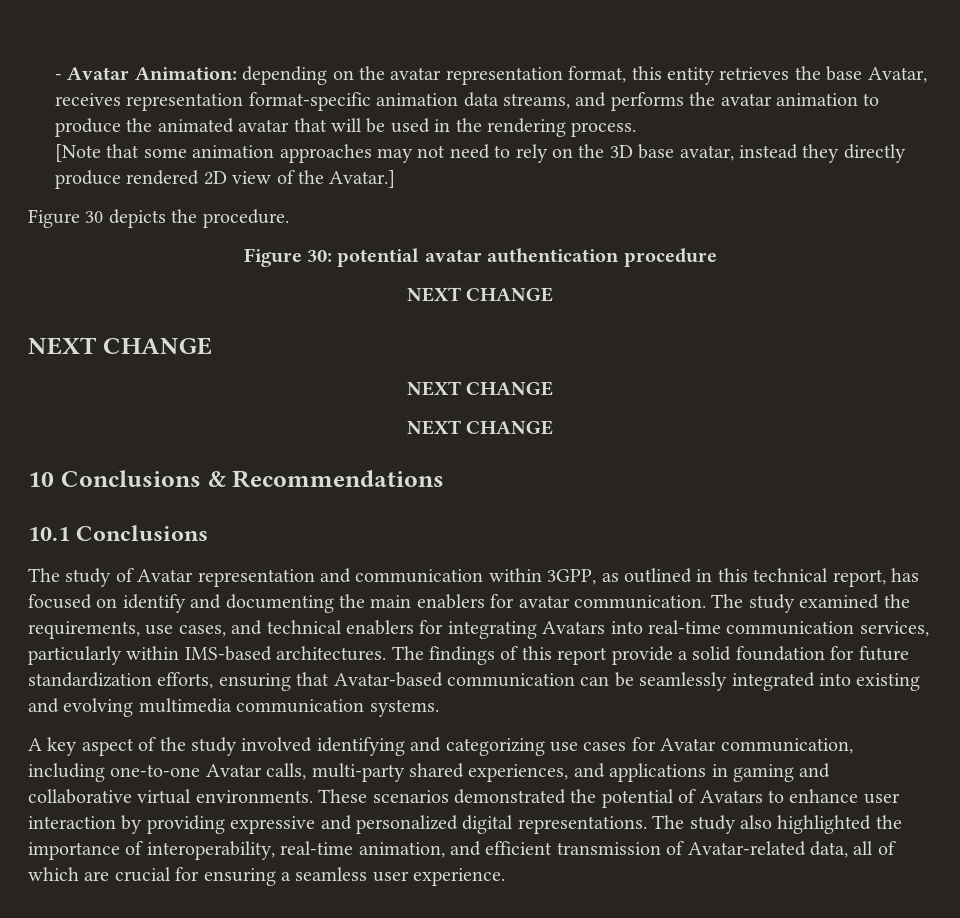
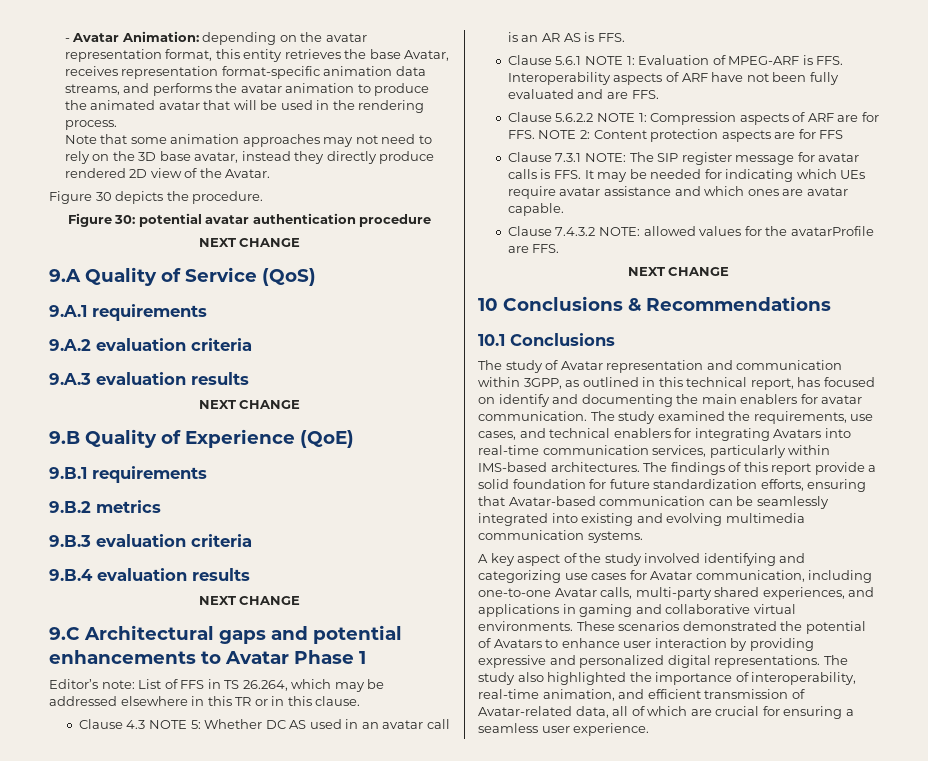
[54,144,101,162] [Note -> [64,135,97,144] Note
[329,170,396,188] Avatar.] -> [225,169,271,178] Avatar.
[28,337,212,355] [406,381,554,396] NEXT CHANGE // NEXT CHANGE -> [49,267,316,286] [49,304,207,321] [49,338,252,351] [49,372,249,385] [198,400,301,409] [49,429,354,448] [49,466,207,483] [49,500,161,513] [49,534,252,547] [49,568,250,581] [198,596,301,605] [49,625,402,644] [49,650,366,664] [49,679,385,692] [49,696,361,706] [78,719,450,729] [507,32,625,42] [507,55,844,65] [507,72,839,85] [507,89,659,99] [507,112,879,125] [507,129,844,142] [507,152,860,165] [507,169,866,182] [507,186,848,199] [507,203,564,216] [507,226,874,236] [507,244,560,253] 9.A Quality of Service (QoS) // 9.A.1 requirements // 9.A.2 evaluation criteria // 9.A.3 evaluation results // NEXT CHANGE // 9.B Quality of Experience (QoE) // 9.B.1 requirements // 9.B.2 metrics // 9.B.3 evaluation criteria // 9.B.4 evaluation results // NEXT CHANGE // 9.C Architectural gaps and potential enhancements to Avatar Phase 1 // Editor’s note: List of FFS in TS 26.264, which may be addressed elsewhere in this TR or in this clause. // Clause 4.3 NOTE 5: Whether DC AS used in an avatar call is an AR AS is FFS. // Clause 5.6.1 NOTE 1: Evaluation of MPEG-ARF is FFS. Interoperability aspects of ARF have not been fully evaluated and are FFS. // Clause 5.6.2.2 NOTE 1: Compression aspects of ARF are for FFS. NOTE 2: Content protection aspects are for FFS // Clause 7.3.1 NOTE: The SIP register message for avatar calls is FFS. It may be needed for indicating which UEs require avatar assistance and which ones are avatar capable. // Clause 7.4.3.2 NOTE: allowed values for the avatarProfile are FFS.

